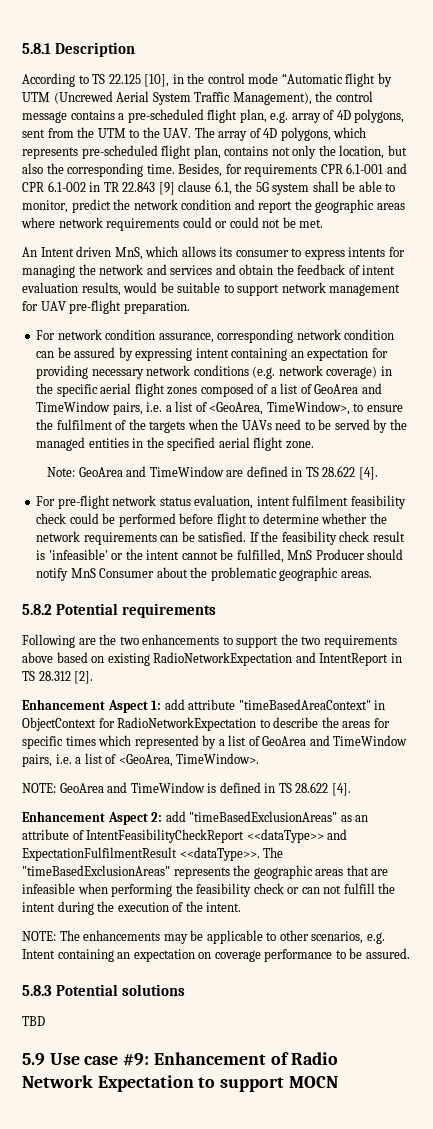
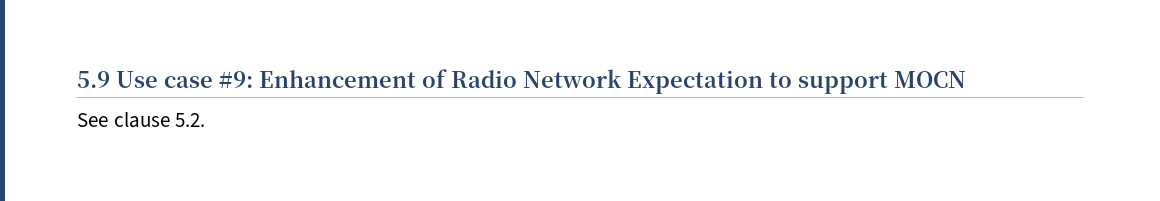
[22,42,136,57] [22,73,392,87] [22,91,373,105] [22,109,405,123] [22,127,367,141] [22,145,407,159] [22,163,407,177] [22,181,396,195] [22,199,405,213] [21,217,324,231] [22,246,405,260] [22,264,396,278] [22,282,401,296] [22,300,190,314] [36,329,395,343] [36,347,388,361] [36,365,392,379] [36,383,382,397] [36,401,403,415] [36,419,407,433] [36,437,314,451] [47,466,378,480] [36,495,406,509] [36,513,387,527] [36,531,405,545] [36,549,404,563] [36,567,372,581] [22,603,217,618] [22,634,397,648] [22,652,402,666] [22,671,94,684] [22,699,386,713] [22,717,390,731] [22,735,408,749] [22,753,260,767] [22,782,351,796] [22,811,369,825] [22,829,348,843] [22,847,284,861] [22,865,389,879] [22,883,396,897] [22,901,242,915] [22,930,385,944] [22,948,410,962] [22,984,186,996] [22,1016,45,1026] 5.8.1 Description // According to TS 22.125 [10], in the control mode “Automatic flight by UTM (Uncrewed Aerial System Traffic Management), the control message contains a pre-scheduled flight plan, e.g. array of 4D polygons, sent from the UTM to the UAV. The array of 4D polygons, which represents pre-scheduled flight plan, contains not only the location, but also the corresponding time. Besides, for requirements CPR 6.1-001 and CPR 6.1-002 in TR 22.843 [9] clause 6.1, the 5G system shall be able to monitor, predict the network condition and report the geographic areas where network requirements could or could not be met. // An Intent driven MnS, which allows its consumer to express intents for managing the network and services and obtain the feedback of intent evaluation results, would be suitable to support network management for UAV pre-flight preparation. // For network condition assurance, corresponding network condition can be assured by expressing intent containing an expectation for providing necessary network conditions (e.g. network coverage) in the specific aerial flight zones composed of a list of GeoArea and TimeWindow pairs, i.e. a list of <GeoArea, TimeWindow>, to ensure the fulfilment of the targets when the UAVs need to be served by the managed entities in the specified aerial flight zone. // Note: GeoArea and TimeWindow are defined in TS 28.622 [4]. // For pre-flight network status evaluation, intent fulfilment feasibility check could be performed before flight to determine whether the network requirements can be satisfied. If the feasibility check result is 'infeasible' or the intent cannot be fulfilled, MnS Producer should notify MnS Consumer about the problematic geographic areas. // 5.8.2 Potential requirements // Following are the two enhancements to support the two requirements above based on existing RadioNetworkExpectation and IntentReport in TS 28.312 [2]. // Enhancement Aspect 1: add attribute "timeBasedAreaContext" in ObjectContext for RadioNetworkExpectation to describe the areas for specific times which represented by a list of GeoArea and TimeWindow pairs, i.e. a list of <GeoArea, TimeWindow>. // NOTE: GeoArea and TimeWindow is defined in TS 28.622 [4]. // Enhancement Aspect 2: add "timeBasedExclusionAreas" as an attribute of IntentFeasibilityCheckReport <<dataType>> and ExpectationFulfilmentResult <<dataType>>. The "timeBasedExclusionAreas" represents the geographic areas that are infeasible when performing the feasibility check or can not fulfill the intent during the execution of the intent. // NOTE: The enhancements may be applicable to other scenarios, e.g. Intent containing an expectation on coverage performance to be assured. // 5.8.3 Potential solutions // TBD // -> (77, 79) none
(338, 1082) none -> [77,112,206,128] // See clause 5.2.

